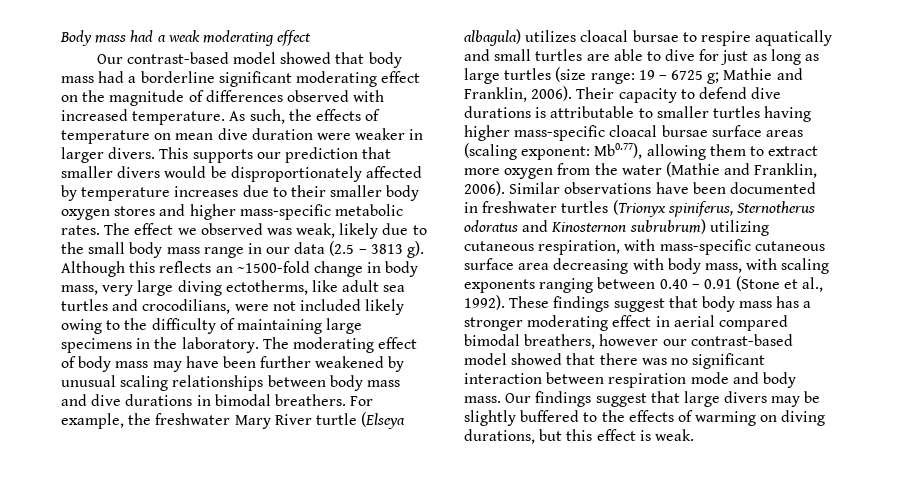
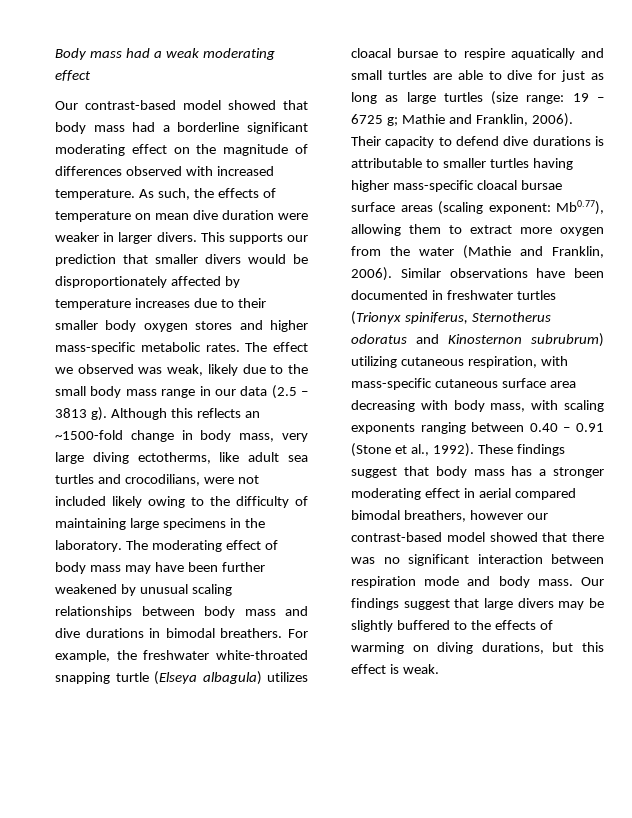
[234,414,312,429] Mary River -> [215,650,308,660] [55,672,110,684] white-throated snapping

